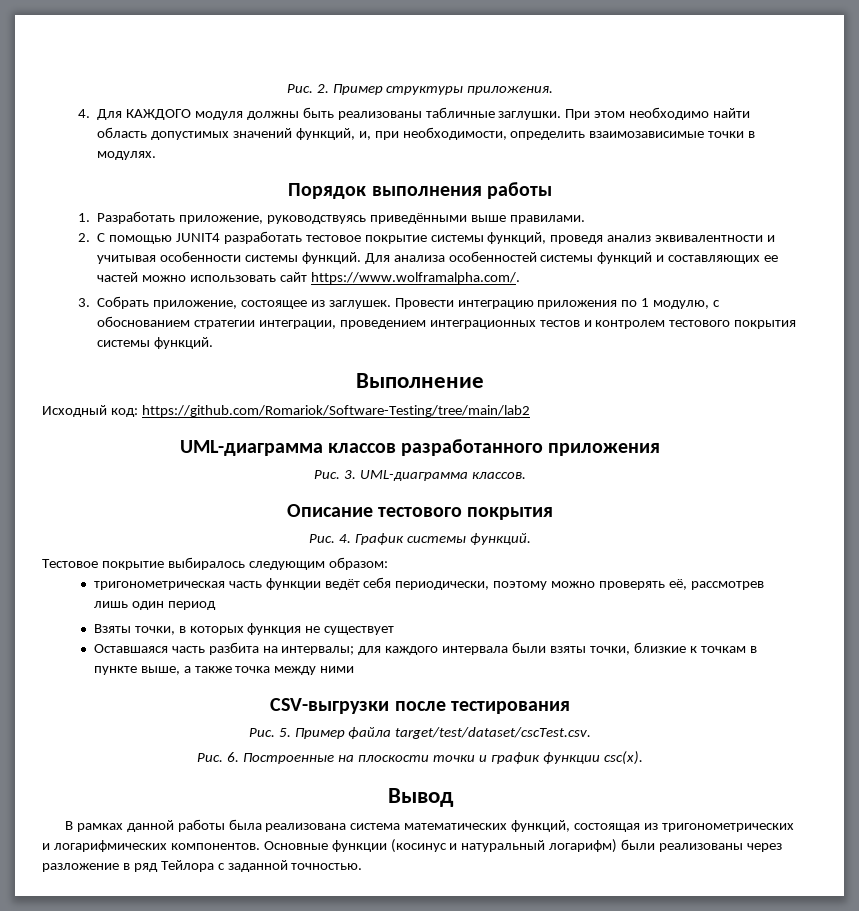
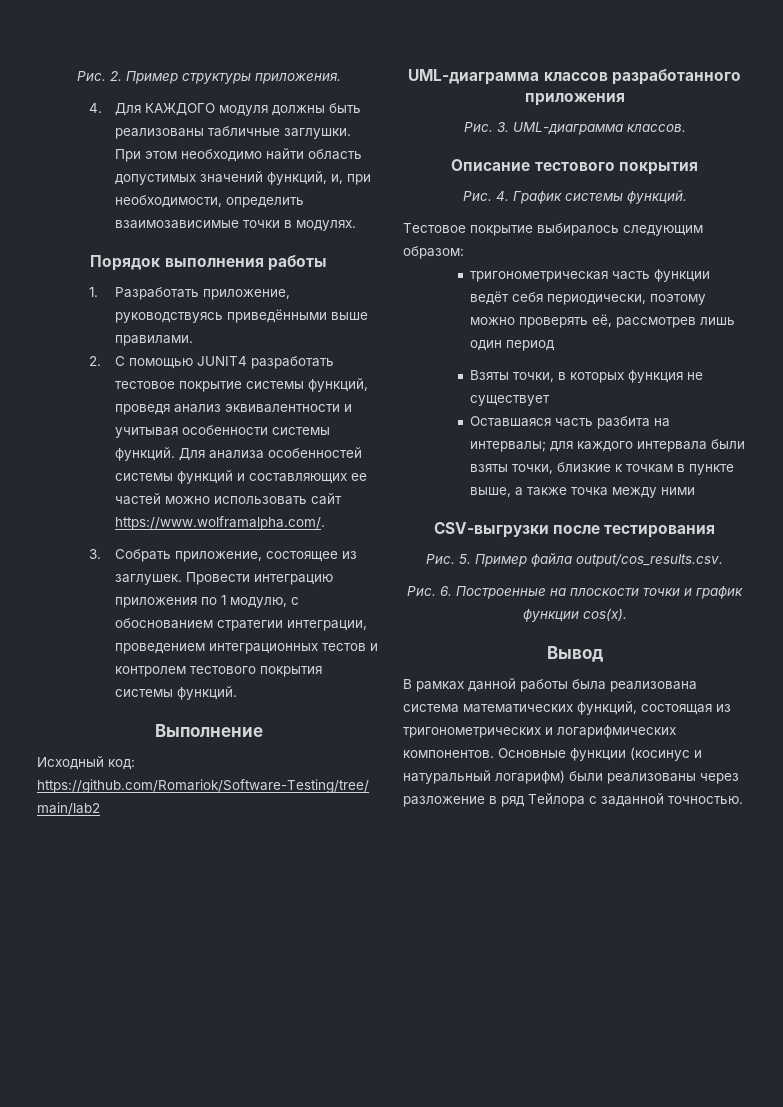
[395,727,592,739] target/test/dataset/cscTest.csv. -> [576,554,723,567] output/cos_results.csv.
[603,751,643,765] csc(x). -> [582,608,627,621] cos(x).

